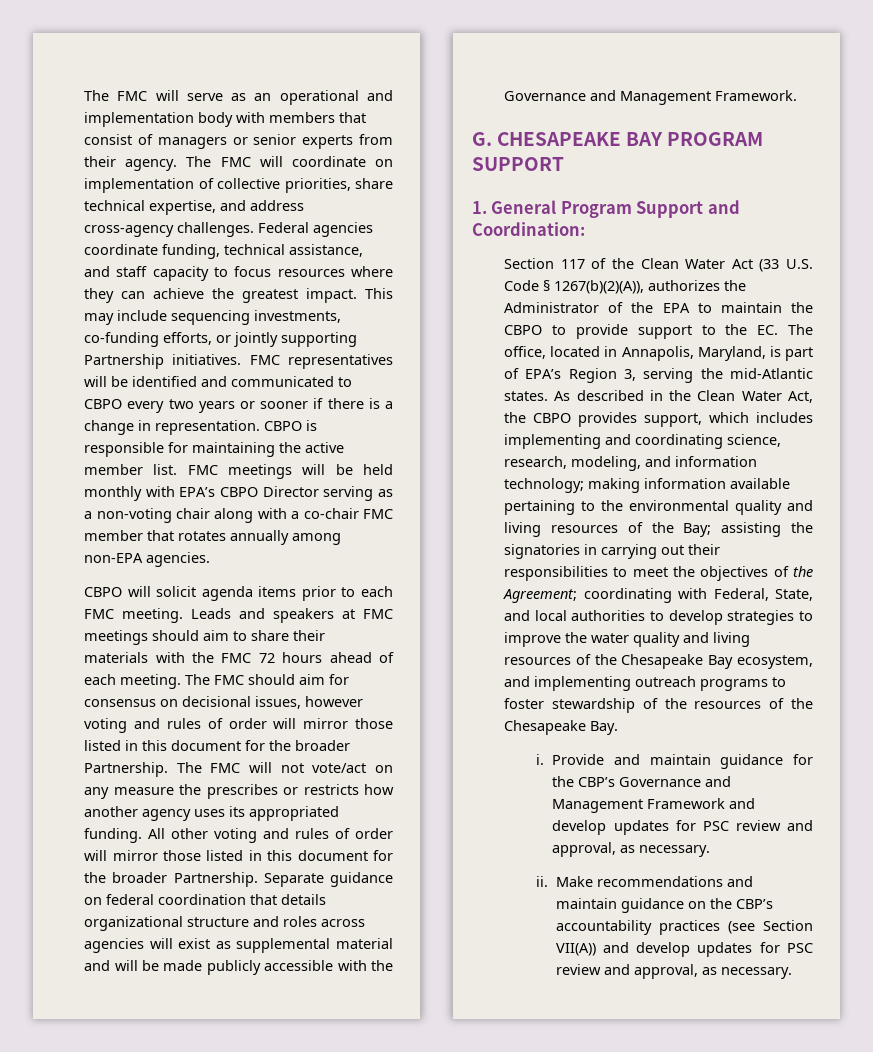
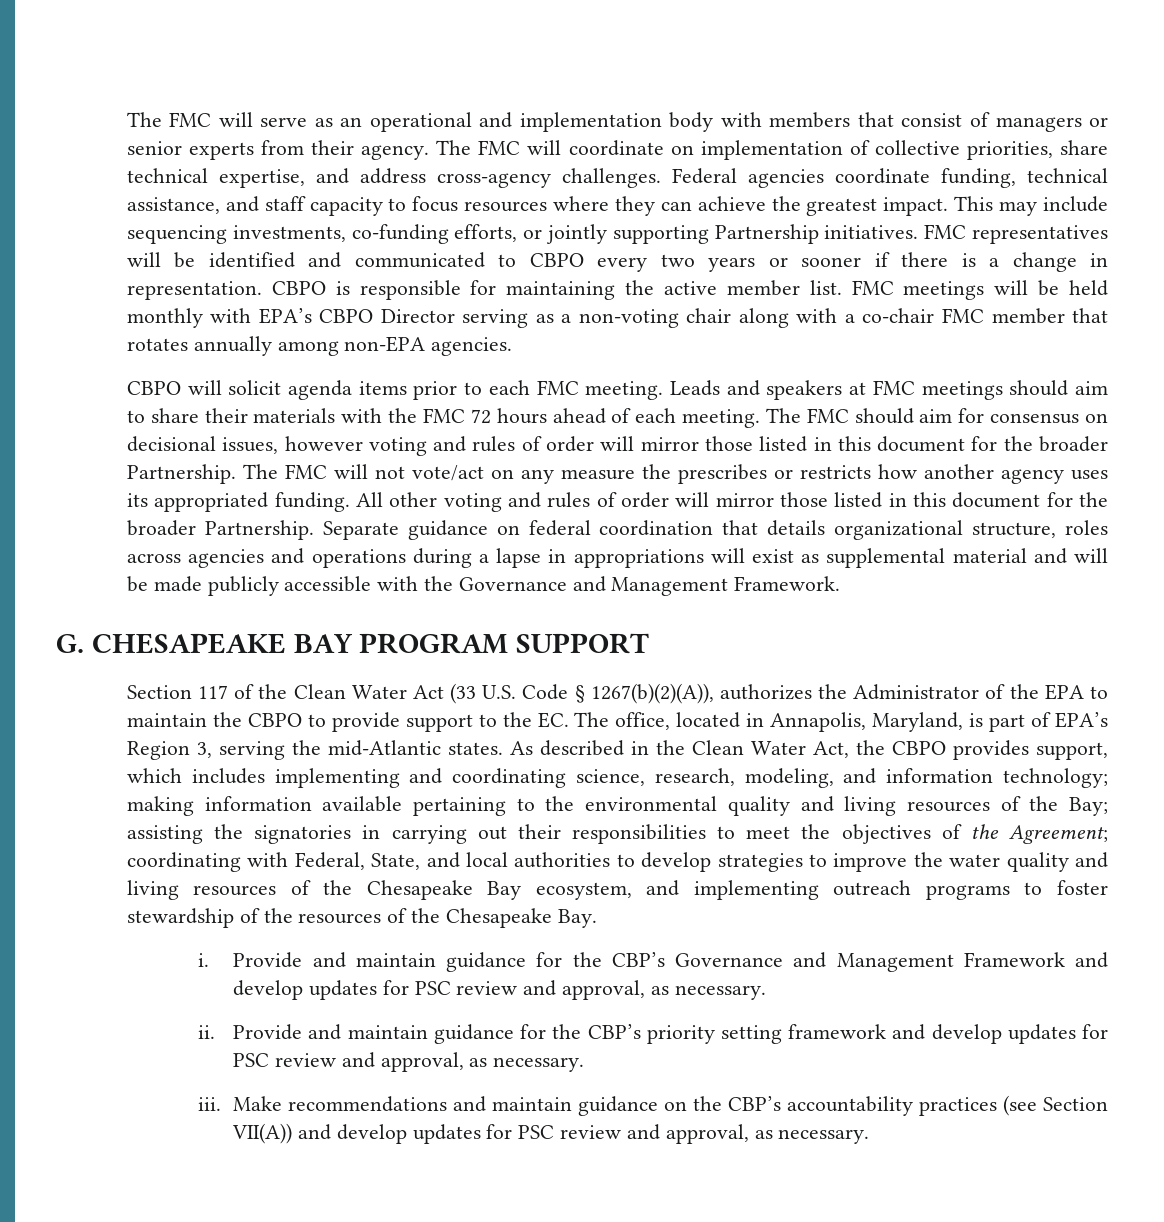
[187,916,280,927] structure and -> [972,522,1057,538] structure,
(145, 945) none -> [271,548,704,568] and operations during a lapse in appropriations
[472,200,740,218] [472,222,585,236] // 1. General Program Support and Coordination: -> (650, 643) none
(549, 881) none -> [233,1024,1108,1044] [233,1052,585,1072] [197,1097,221,1111] Provide and maintain guidance for the CBP’s priority setting framework and develop updates for PSC review and approval, as necessary. // iii.

